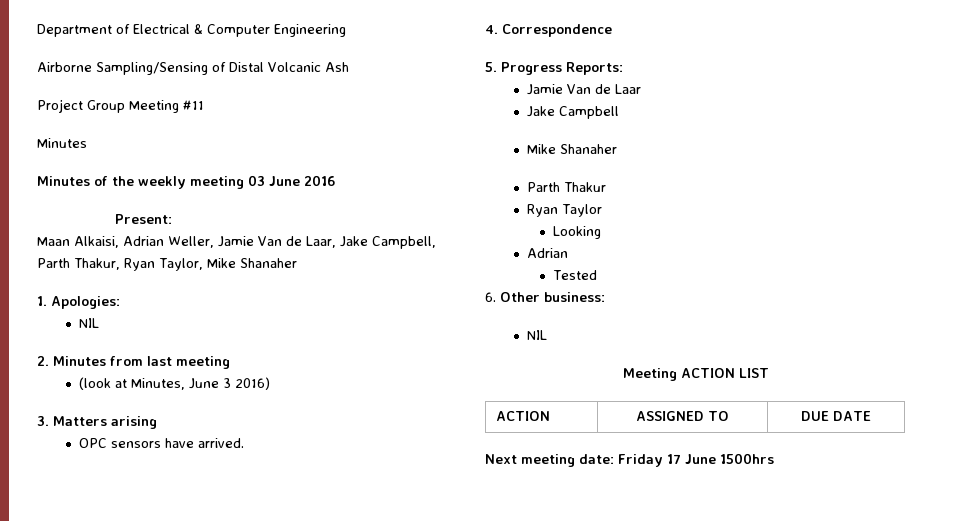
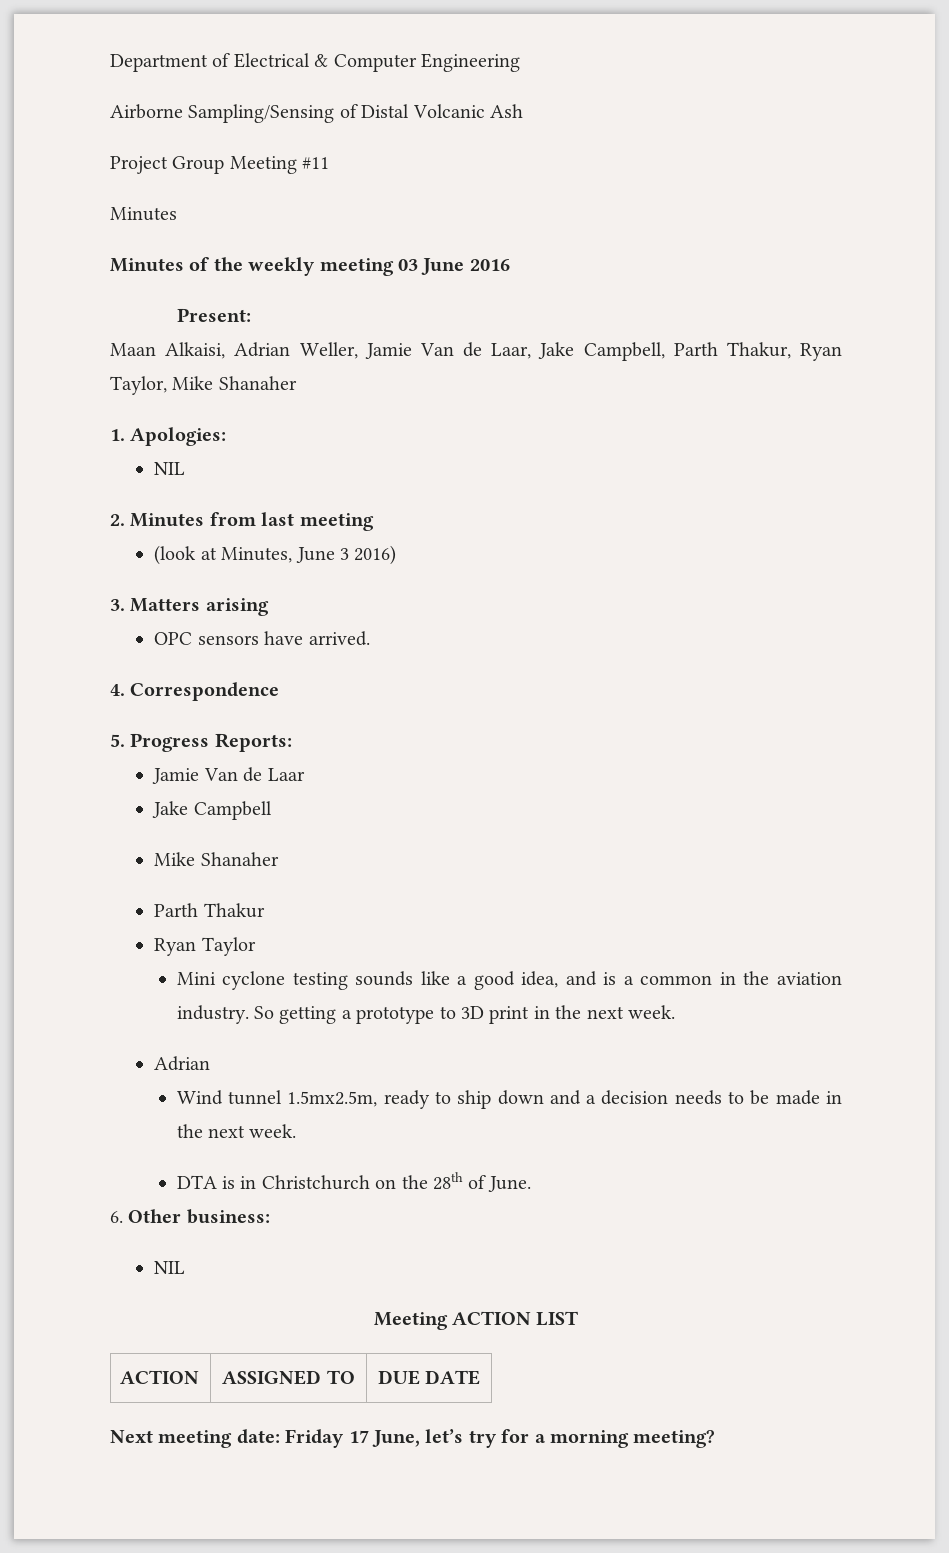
[553,226,602,239] [527,248,569,258] [553,270,598,280] Looking // Adrian // Tested -> [176,971,842,990] [176,1005,676,1024] [154,1056,211,1071] [176,1090,842,1109] [176,1124,297,1138] [176,1172,531,1192] Mini cyclone testing sounds like a good idea, and is a common in the aviation industry. So getting a prototype to 3D print in the next week. // Adrian // Wind tunnel 1.5mx2.5m, ready to ship down and a decision needs to be made in the next week. // DTA is in Christchurch on the 28th of June.
[685,453,774,464] June 1500hrs -> [372,1429,716,1448] June, let’s try for a morning meeting?

